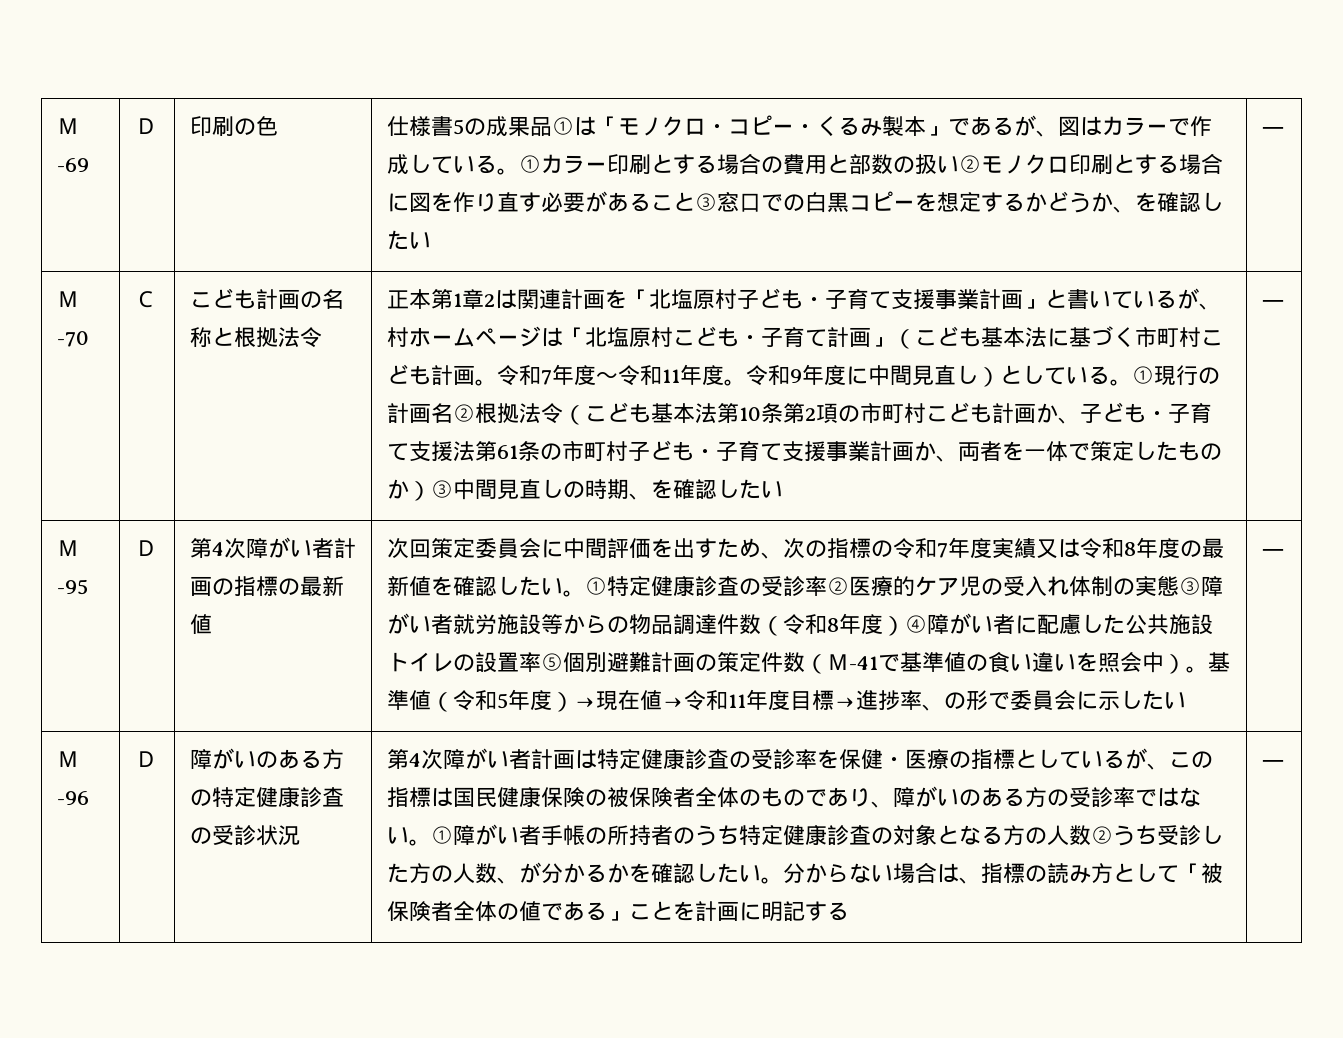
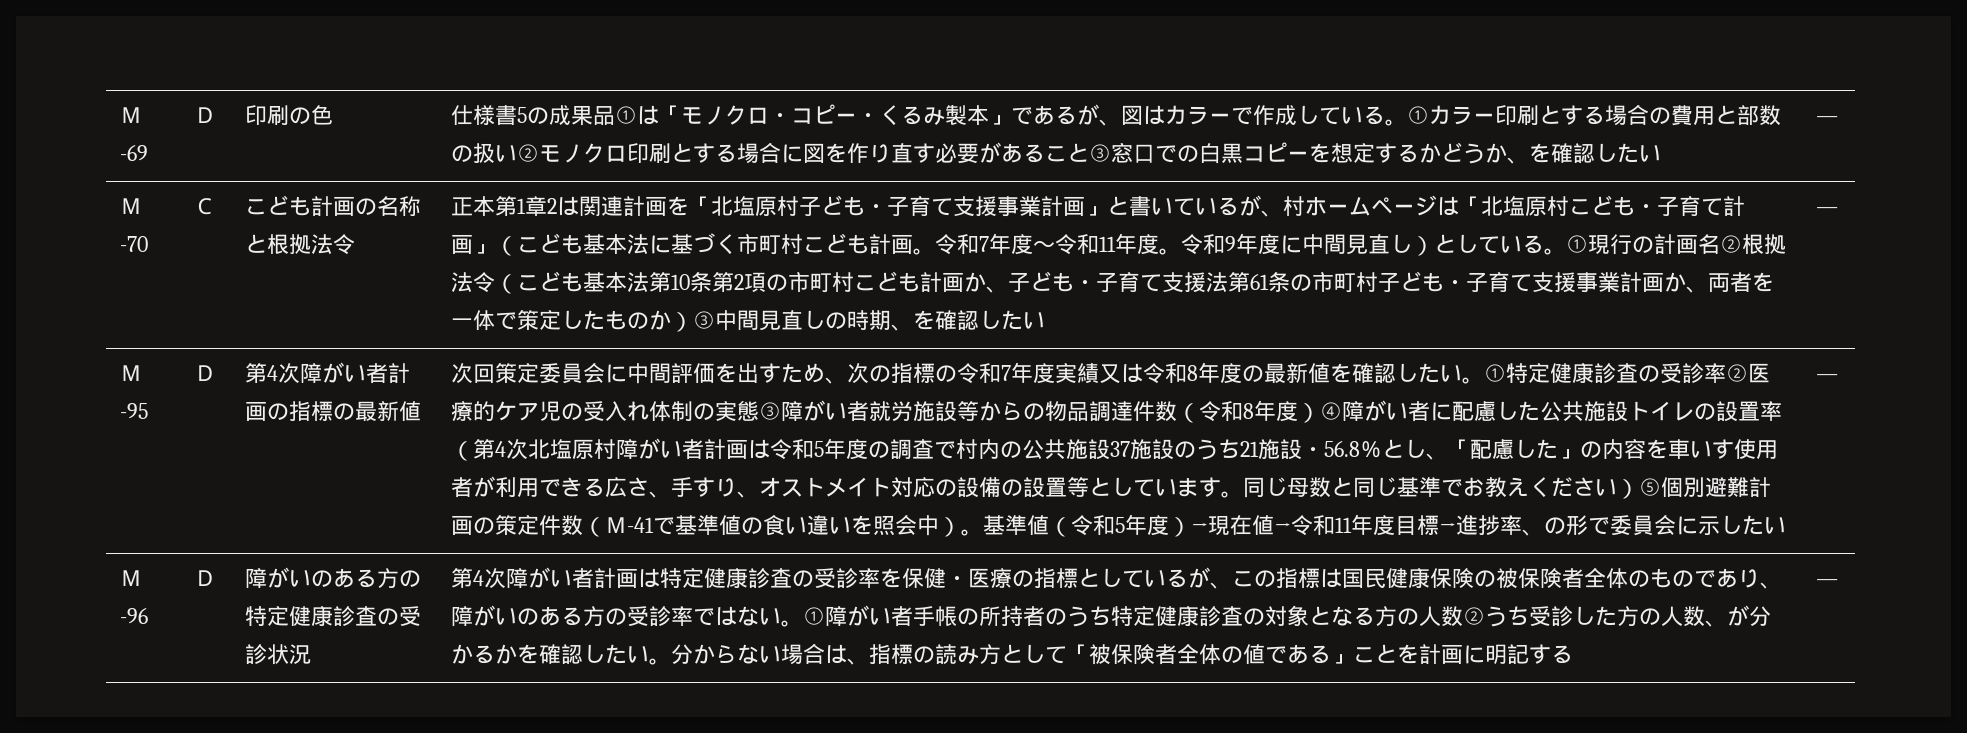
(541, 662) none -> [451,438,1779,461] [451,476,1640,499] （第4次北塩原村障がい者計画は令和5年度の調査で村内の公共施設37施設のうち21施設・56.8％とし、「配慮した」の内容を車いす使用者が利用できる広さ、手すり、オストメイト対応の設備の設置等としています。同じ母数と同じ基準でお教えください）

